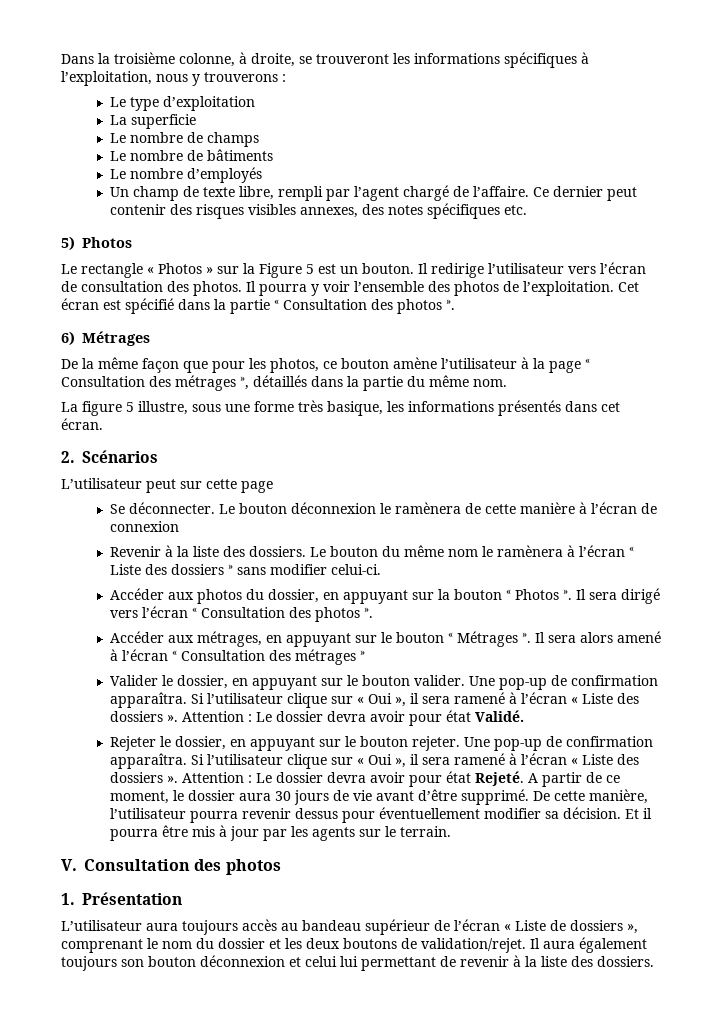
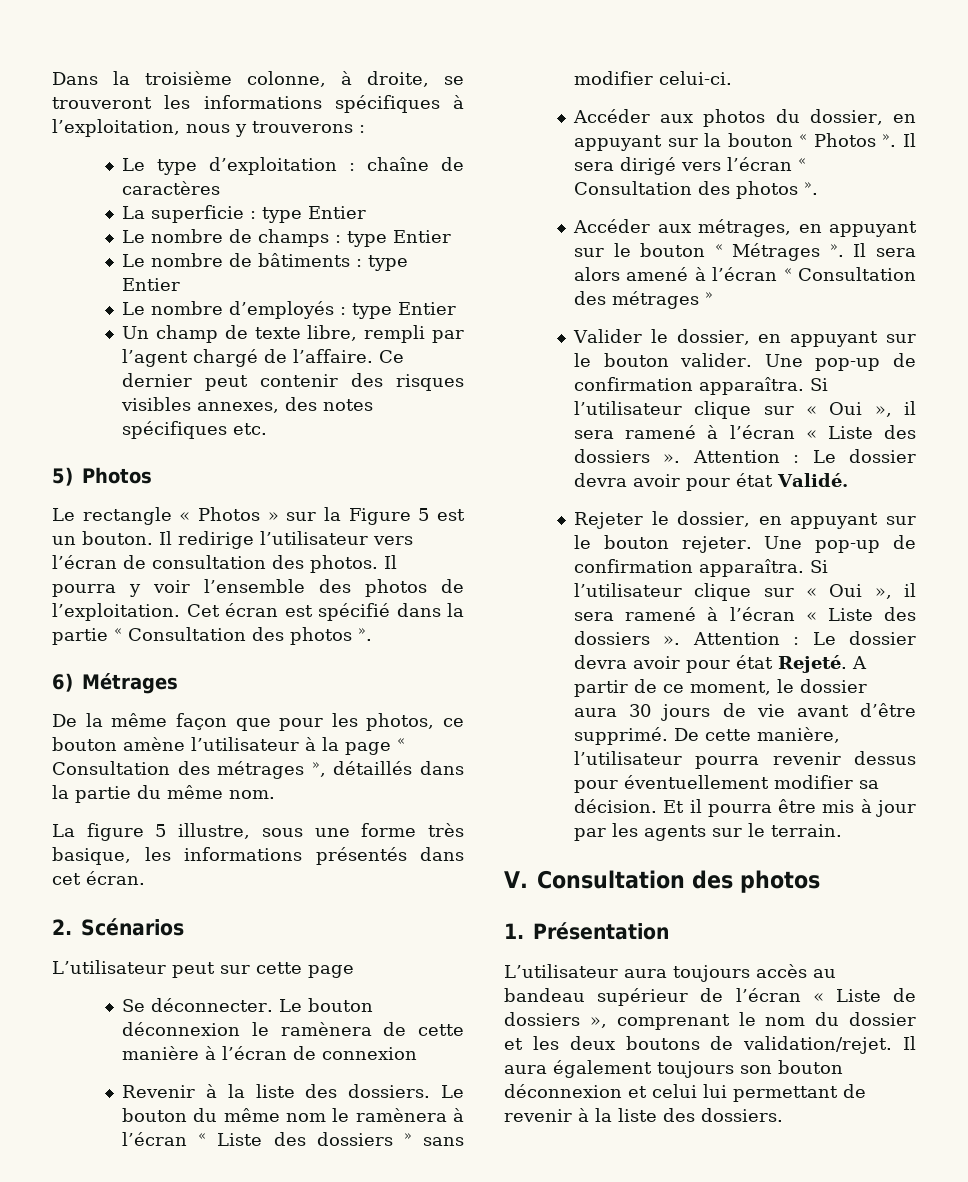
(255, 103) none -> [349,157,464,171] [122,181,221,195] : chaîne de caractères
(196, 121) none -> [250,206,367,223] : type Entier
(259, 139) none -> [335,230,452,247] : type Entier
(273, 155) none -> [356,255,409,271] [122,278,181,291] : type Entier
(262, 175) none -> [340,302,457,319] : type Entier

